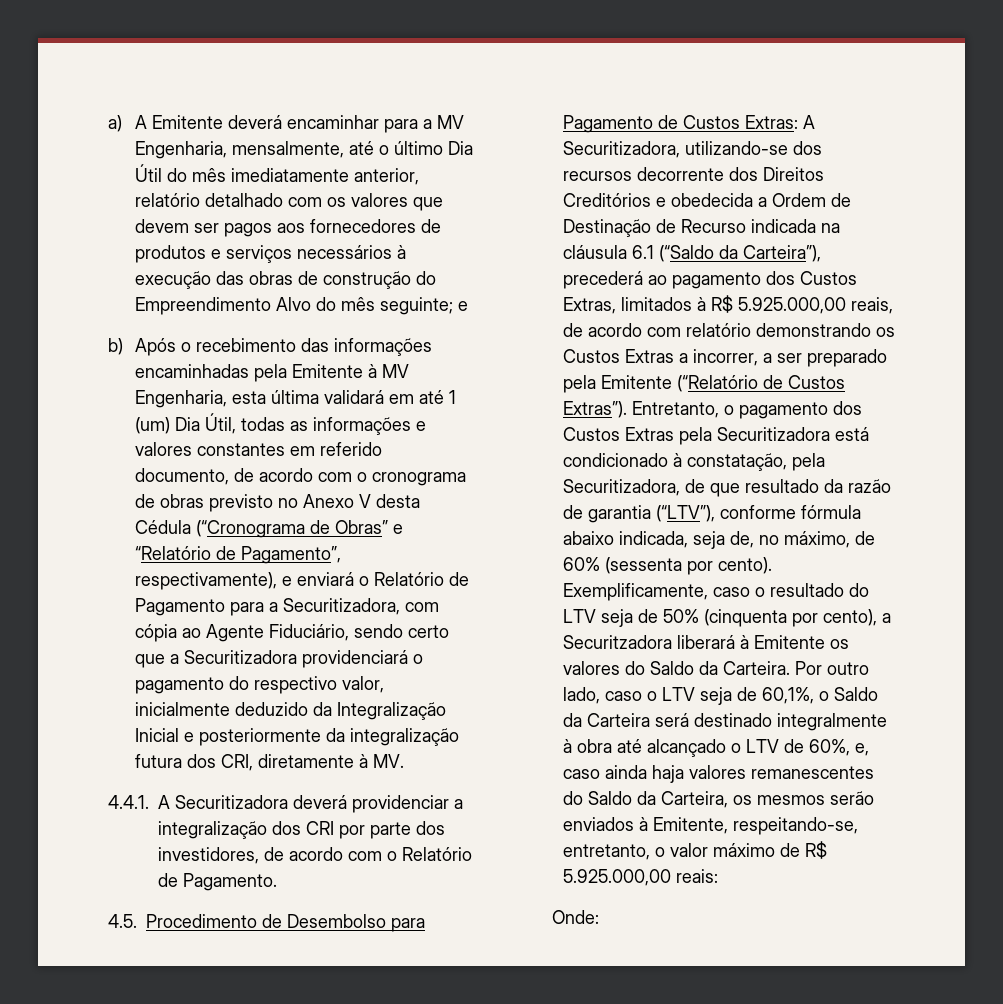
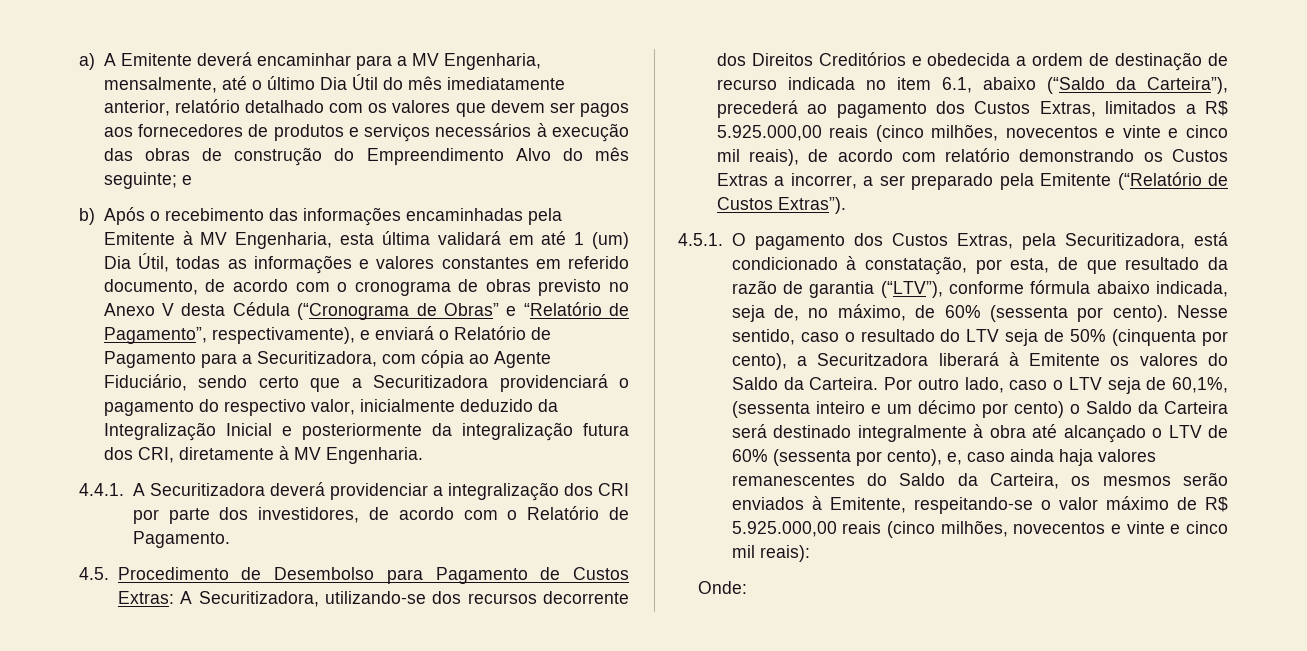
[373,754,405,768] MV. -> [293,447,423,464] MV Engenharia.
[772,193,851,207] [563,219,840,237] [563,245,654,259] Ordem de Destinação de Recurso indicada na cláusula 6.1 -> [1032,52,1228,71] [716,77,1036,93] ordem de destinação de recurso indicada no item 6.1, abaixo
[697,295,893,314] à R$ 5.925.000,00 reais, -> [1185,101,1228,116] [716,124,1228,142] [716,149,800,166] a R$ 5.925.000,00 reais (cinco milhões, novecentos e vinte e cinco mil reais),
[632,401,862,419] [563,427,830,445] Entretanto, o pagamento dos Custos Extras pela Securitizadora -> [678,233,1185,250] // 4.5.1. O pagamento dos Custos Extras, pela Securitizadora,
[792,453,825,471] [563,479,680,496] pela Securitizadora, -> [975,258,1050,274] por esta,
[563,583,708,601] Exemplificamente, -> [1177,305,1228,318] [731,329,795,345] Nesse sentido,
(814, 695) none -> [731,400,1064,418] (sessenta inteiro e um décimo por cento)
[809,739,850,756] 60%, -> [731,449,942,466] 60% (sessenta por cento),
[733,817,858,835] [563,844,650,860] respeitando-se, entretanto, -> [913,497,1033,514] respeitando-se
[676,869,718,883] reais: -> [842,520,1228,538] [731,545,810,562] reais (cinco milhões, novecentos e vinte e cinco mil reais):

